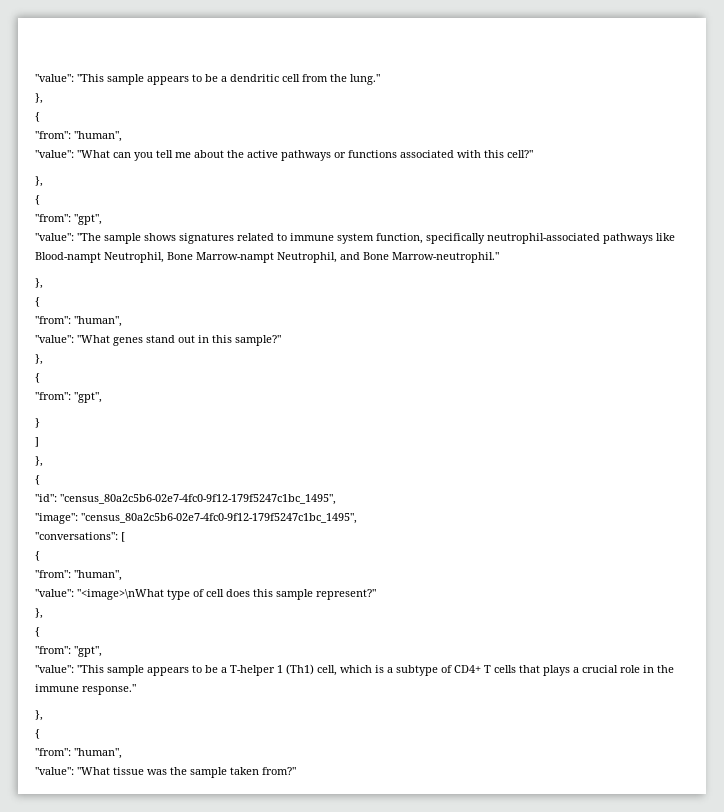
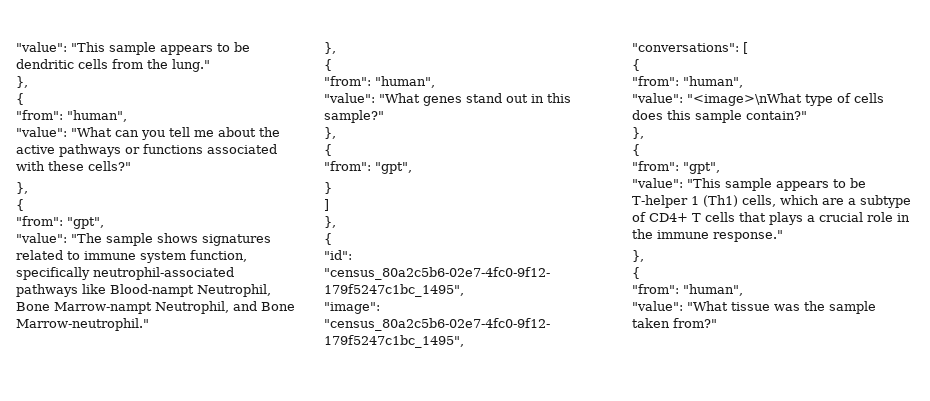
[35,74,300,85] "value": "This sample appears to be a dendritic cell -> [16,42,250,55] [16,59,108,69] "value": "This sample appears to be dendritic cells
[484,150,533,158] this cell?" -> [48,161,131,171] these cells?"
[206,589,224,597] cell -> [854,93,884,103] cells
[316,589,376,600] represent?" -> [746,111,807,120] contain?"
[221,667,227,673] a -> (866, 183) none
[317,665,384,676] cell, which is -> [741,195,844,207] cells, which are

